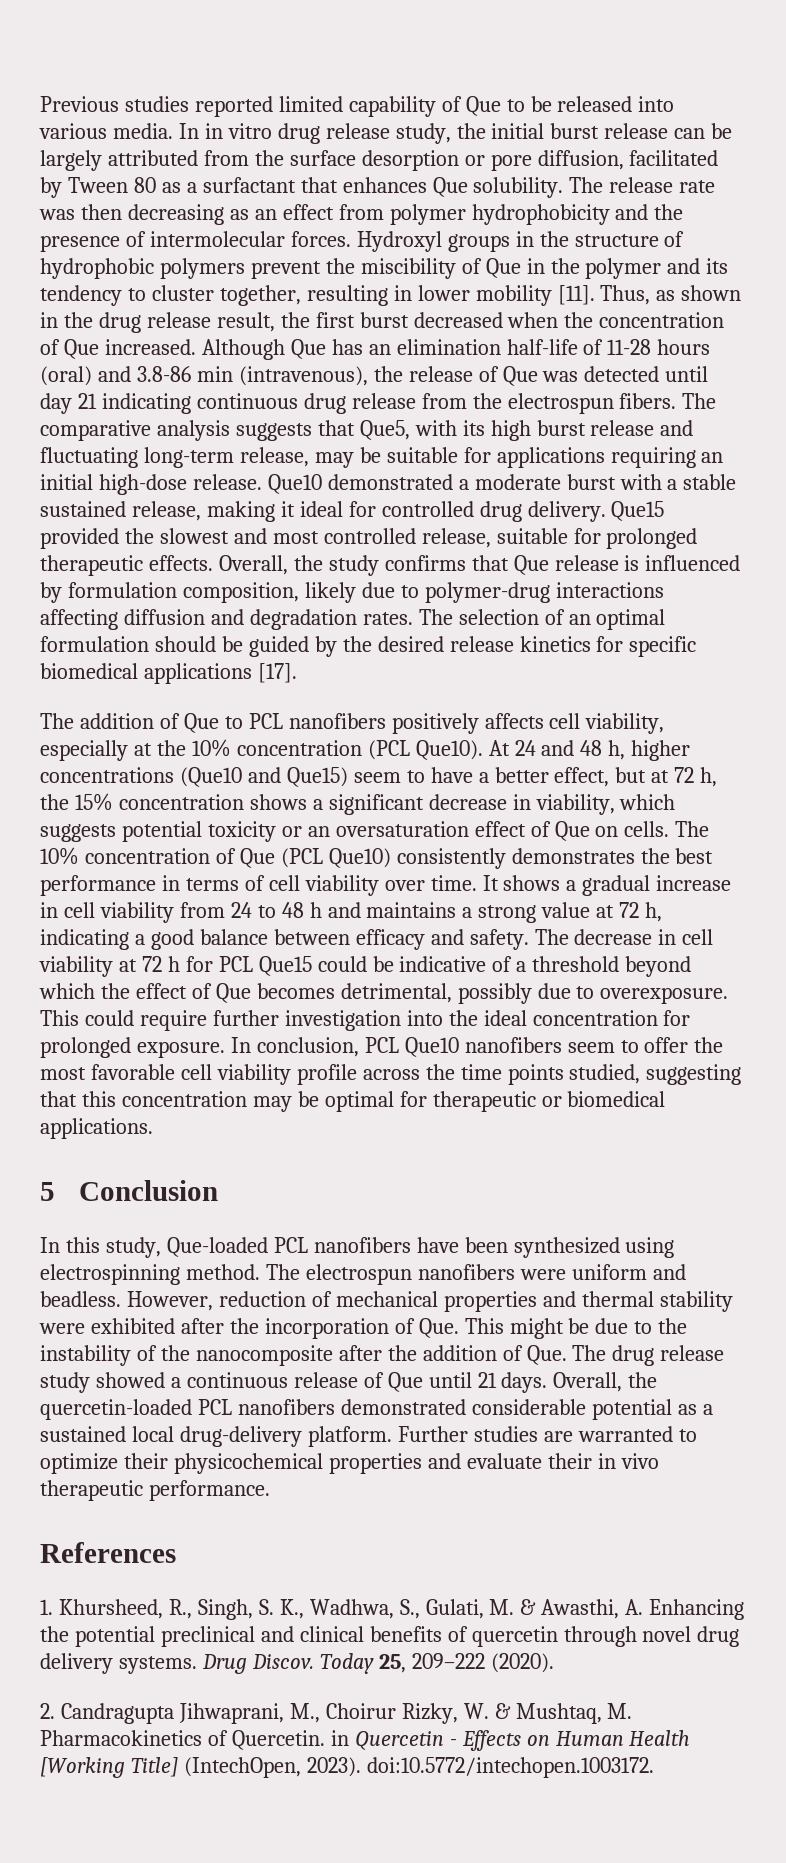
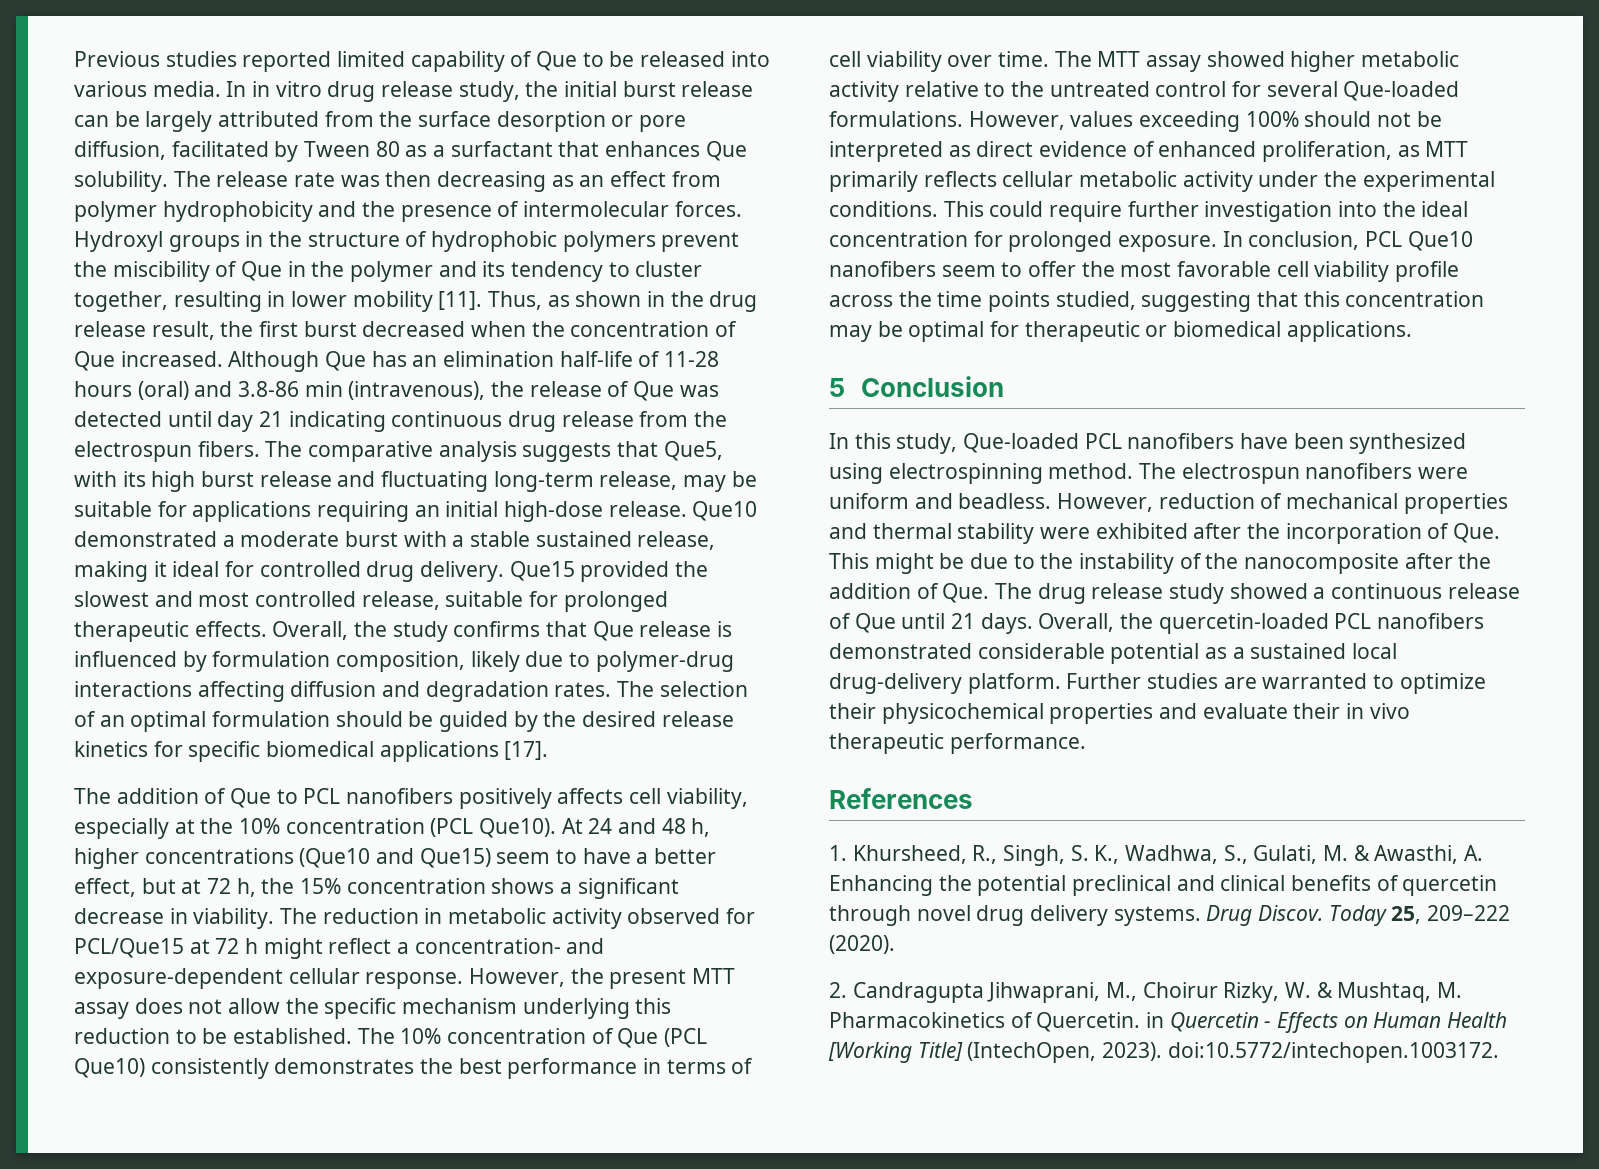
[535,794,676,815] [40,821,670,842] viability, which suggests potential toxicity or an oversaturation effect of Que on cells. -> [193,908,756,929] [74,938,605,959] [74,968,736,989] [74,998,672,1019] [74,1028,353,1044] viability. The reduction in metabolic activity observed for PCL/Que15 at 72 h might reflect a concentration- and exposure-dependent cellular response. However, the present MTT assay does not allow the specific mechanism underlying this reduction to be established.
[482,875,732,896] [40,902,663,923] [40,929,714,950] [39,956,692,977] [39,983,729,1004] It shows a gradual increase in cell viability from 24 to 48 h and maintains a strong value at 72 h, indicating a good balance between efficacy and safety. The decrease in cell viability at 72 h for PCL Que15 could be indicative of a threshold beyond which the effect of Que becomes detrimental, possibly due to overexposure. -> [1054,51,1460,72] [829,81,1460,102] [829,111,1442,132] [829,141,1469,162] [829,171,1495,192] [829,201,938,217] The MTT assay showed higher metabolic activity relative to the untreated control for several Que-loaded formulations. However, values exceeding 100% should not be interpreted as direct evidence of enhanced proliferation, as MTT primarily reflects cellular metabolic activity under the experimental conditions.

